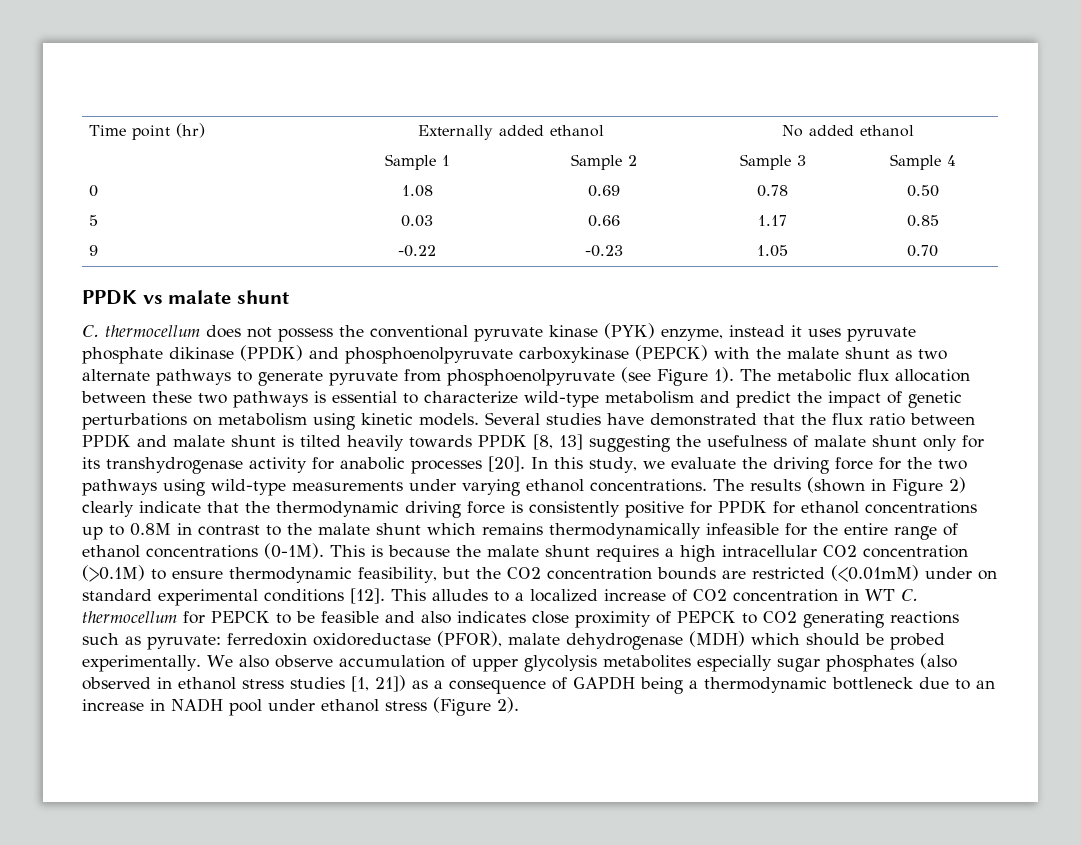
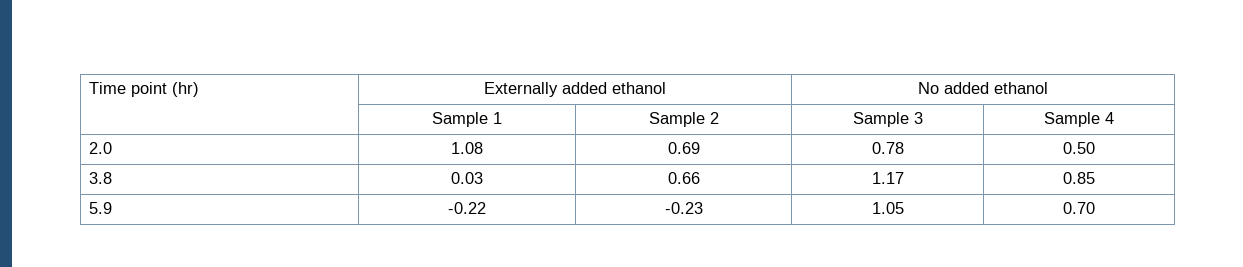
[89,185,99,197] 0 -> [88,142,112,154] 2.0
[89,215,99,226] 5 -> [88,172,112,184] 3.8
[89,245,99,256] 9 -> [88,202,112,214] 5.9
[82,290,289,305] [82,323,916,342] [82,345,947,364] [82,367,970,386] [81,391,962,408] [82,412,975,430] [82,434,984,452] [82,456,967,474] [82,477,966,496] [82,500,977,518] [82,523,958,540] [82,543,968,562] [82,565,997,583] [82,588,918,606] [82,611,959,628] [82,631,945,650] [82,653,957,672] [82,675,995,694] [82,697,519,716] // PPDK vs malate shunt // C. thermocellum does not possess the conventional pyruvate kinase (PYK) enzyme, instead it uses pyruvate phosphate dikinase (PPDK) and phosphoenolpyruvate carboxykinase (PEPCK) with the malate shunt as two alternate pathways to generate pyruvate from phosphoenolpyruvate (see Figure 1). The metabolic flux allocation between these two pathways is essential to characterize wild-type metabolism and predict the impact of genetic perturbations on metabolism using kinetic models. Several studies have demonstrated that the flux ratio between PPDK and malate shunt is tilted heavily towards PPDK [8, 13] suggesting the usefulness of malate shunt only for its transhydrogenase activity for anabolic processes [20]. In this study, we evaluate the driving force for the two pathways using wild-type measurements under varying ethanol concentrations. The results (shown in Figure 2) clearly indicate that the thermodynamic driving force is consistently positive for PPDK for ethanol concentrations up to 0.8M in contrast to the malate shunt which remains thermodynamically infeasible for the entire range of ethanol concentrations (0-1M). This is because the malate shunt requires a high intracellular CO2 concentration (>0.1M) to ensure thermodynamic feasibility, but the CO2 concentration bounds are restricted (<0.01mM) under on standard experimental conditions [12]. This alludes to a localized increase of CO2 concentration in WT C. thermocellum for PEPCK to be feasible and also indicates close proximity of PEPCK to CO2 generating reactions such as pyruvate: ferredoxin oxidoreductase (PFOR), malate dehydrogenase (MDH) which should be probed experimentally. We also observe accumulation of upper glycolysis metabolites especially sugar phosphates (also observed in ethanol stress studies [1, 21]) as a consequence of GAPDH being a thermodynamic bottleneck due to an increase in NADH pool under ethanol stress (Figure 2). -> (1095, 208) none

